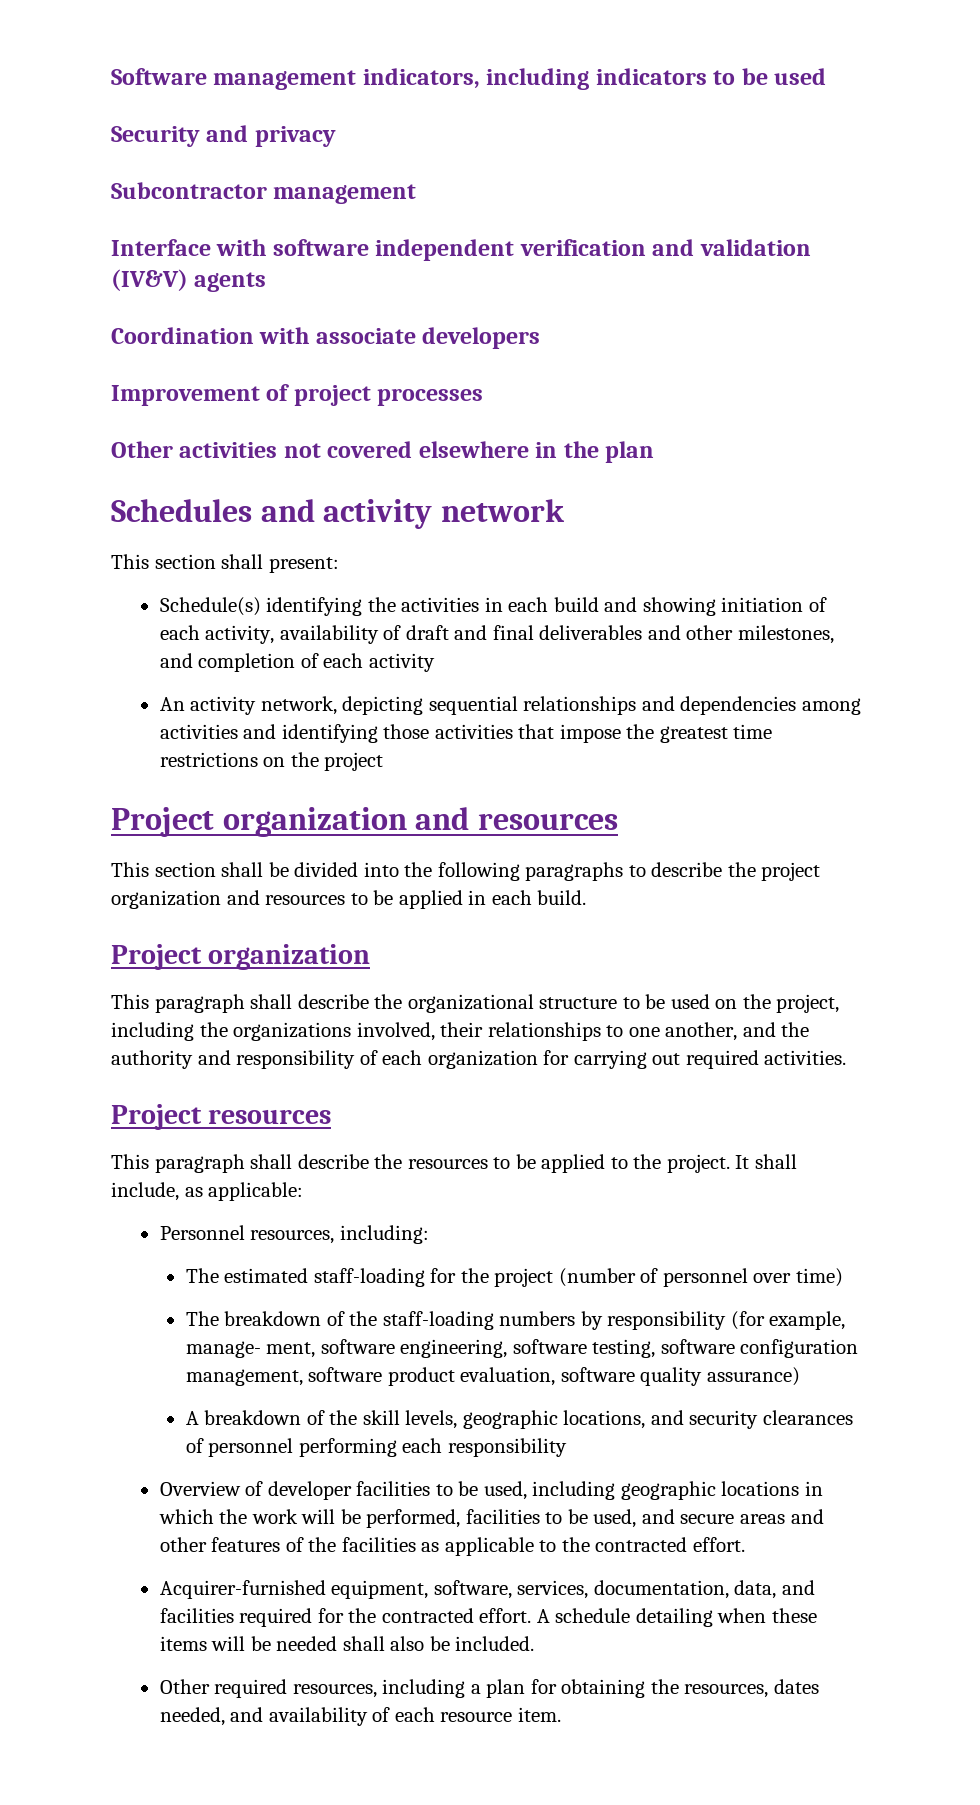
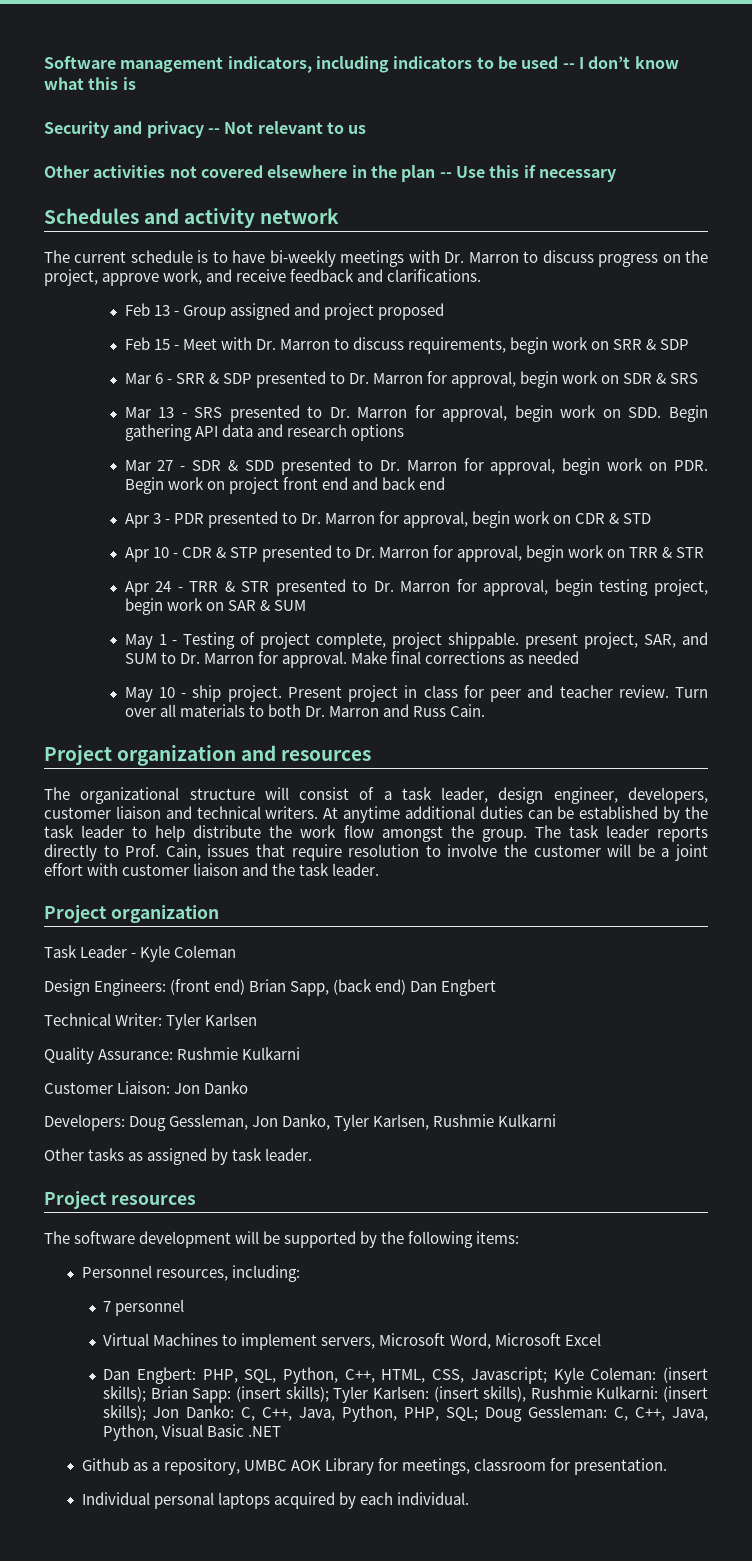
[111,125,336,147] [111,182,417,204] [111,239,811,261] [111,269,267,292] [111,327,541,349] [111,384,484,406] // Security and privacy // Subcontractor management // Interface with software independent verification and validation (IV&V) agents // Coordination with associate developers // Improvement of project processes -> [562,56,679,69] [44,77,136,90] [44,121,367,138] -- I don’t know what this is // Security and privacy -- Not relevant to us
(655, 452) none -> [439,165,616,182] -- Use this if necessary
[111,554,339,573] [159,597,827,616] [159,625,834,644] [159,653,435,672] [159,696,861,715] [159,724,773,743] [159,752,384,771] [111,807,618,837] [111,862,821,881] [111,890,587,909] [111,944,371,970] [111,994,840,1013] [111,1022,810,1041] [111,1050,847,1069] [111,1104,332,1130] [111,1154,797,1173] [111,1182,304,1201] [159,1225,429,1244] [185,1268,843,1287] [185,1311,846,1330] [185,1339,859,1358] [185,1367,800,1386] [185,1410,853,1429] [185,1438,567,1457] [159,1481,823,1500] [158,1509,824,1528] [159,1537,745,1556] [159,1580,815,1599] [159,1608,817,1627] [159,1636,535,1651] [159,1679,819,1698] [159,1707,561,1726] This section shall present: // Schedule(s) identifying the activities in each build and showing initiation of each activity, availability of draft and final deliverables and other milestones, and completion of each activity // An activity network, depicting sequential relationships and dependencies among activities and identifying those activities that impose the greatest time restrictions on the project // Project organization and resources // This section shall be divided into the following paragraphs to describe the project organization and resources to be applied in each build. // Project organization // This paragraph shall describe the organizational structure to be used on the project, including the organizations involved, their relationships to one another, and the authority and responsibility of each organization for carrying out required activities. // Project resources // This paragraph shall describe the resources to be applied to the project. It shall include, as applicable: // Personnel resources, including: // The estimated staff-loading for the project (number of personnel over time) // The breakdown of the staff-loading numbers by responsibility (for example, manage- ment, software engineering, software testing, software configuration management, software product evaluation, software quality assurance) // A breakdown of the skill levels, geographic locations, and security clearances of personnel performing each responsibility // Overview of developer facilities to be used, including geographic locations in which the work will be performed, facilities to be used, and secure areas and other features of the facilities as applicable to the contracted effort. // Acquirer-furnished equipment, software, services, documentation, data, and facilities required for the contracted effort. A schedule detailing when these items will be needed shall also be included. // Other required resources, including a plan for obtaining the resources, dates needed, and availability of each resource item. -> [44,250,708,267] [44,269,482,286] [124,303,444,320] [124,337,690,354] [124,371,699,388] [124,405,709,422] [124,424,404,441] [124,458,708,475] [124,477,445,494] [124,511,652,528] [124,545,705,562] [124,579,709,596] [124,598,306,615] [124,632,708,649] [124,651,580,668] [124,685,708,702] [124,704,486,717] [44,745,372,766] [44,787,708,804] [44,806,708,823] [44,825,708,842] [44,844,709,861] [44,863,380,876] [44,905,219,923] [44,945,237,962] [44,979,497,996] [44,1013,258,1030] [44,1047,301,1064] [44,1081,249,1094] [44,1114,557,1131] [44,1148,313,1165] [44,1191,196,1209] [44,1231,520,1248] [81,1265,300,1282] [103,1299,185,1316] [103,1333,601,1350] [103,1367,708,1384] [103,1386,708,1403] [103,1405,708,1422] [103,1424,282,1441] [81,1458,668,1475] [81,1492,470,1509] The current schedule is to have bi-weekly meetings with Dr. Marron to discuss progress on the project, approve work, and receive feedback and clarifications. // Feb 13 - Group assigned and project proposed // Feb 15 - Meet with Dr. Marron to discuss requirements, begin work on SRR & SDP // Mar 6 - SRR & SDP presented to Dr. Marron for approval, begin work on SDR & SRS // Mar 13 - SRS presented to Dr. Marron for approval, begin work on SDD. Begin gathering API data and research options // Mar 27 - SDR & SDD presented to Dr. Marron for approval, begin work on PDR. Begin work on project front end and back end // Apr 3 - PDR presented to Dr. Marron for approval, begin work on CDR & STD // Apr 10 - CDR & STP presented to Dr. Marron for approval, begin work on TRR & STR // Apr 24 - TRR & STR presented to Dr. Marron for approval, begin testing project, begin work on SAR & SUM // May 1 - Testing of project complete, project shippable. present project, SAR, and SUM to Dr. Marron for approval. Make final corrections as needed // May 10 - ship project. Present project in class for peer and teacher review. Turn over all materials to both Dr. Marron and Russ Cain. // Project organization and resources // The organizational structure will consist of a task leader, design engineer, developers, customer liaison and technical writers. At anytime additional duties can be established by the task leader to help distribute the work flow amongst the group. The task leader reports directly to Prof. Cain, issues that require resolution to involve the customer will be a joint effort with customer liaison and the task leader. // Project organization // Task Leader - Kyle Coleman // Design Engineers: (front end) Brian Sapp, (back end) Dan Engbert // Technical Writer: Tyler Karlsen // Quality Assurance: Rushmie Kulkarni // Customer Liaison: Jon Danko // Developers: Doug Gessleman, Jon Danko, Tyler Karlsen, Rushmie Kulkarni // Other tasks as assigned by task leader. // Project resources // The software development will be supported by the following items: // Personnel resources, including: // 7 personnel // Virtual Machines to implement servers, Microsoft Word, Microsoft Excel // Dan Engbert: PHP, SQL, Python, C++, HTML, CSS, Javascript; Kyle Coleman: (insert skills); Brian Sapp: (insert skills); Tyler Karlsen: (insert skills), Rushmie Kulkarni: (insert skills); Jon Danko: C, C++, Java, Python, PHP, SQL; Doug Gessleman: C, C++, Java, Python, Visual Basic .NET // Github as a repository, UMBC AOK Library for meetings, classroom for presentation. // Individual personal laptops acquired by each individual.

